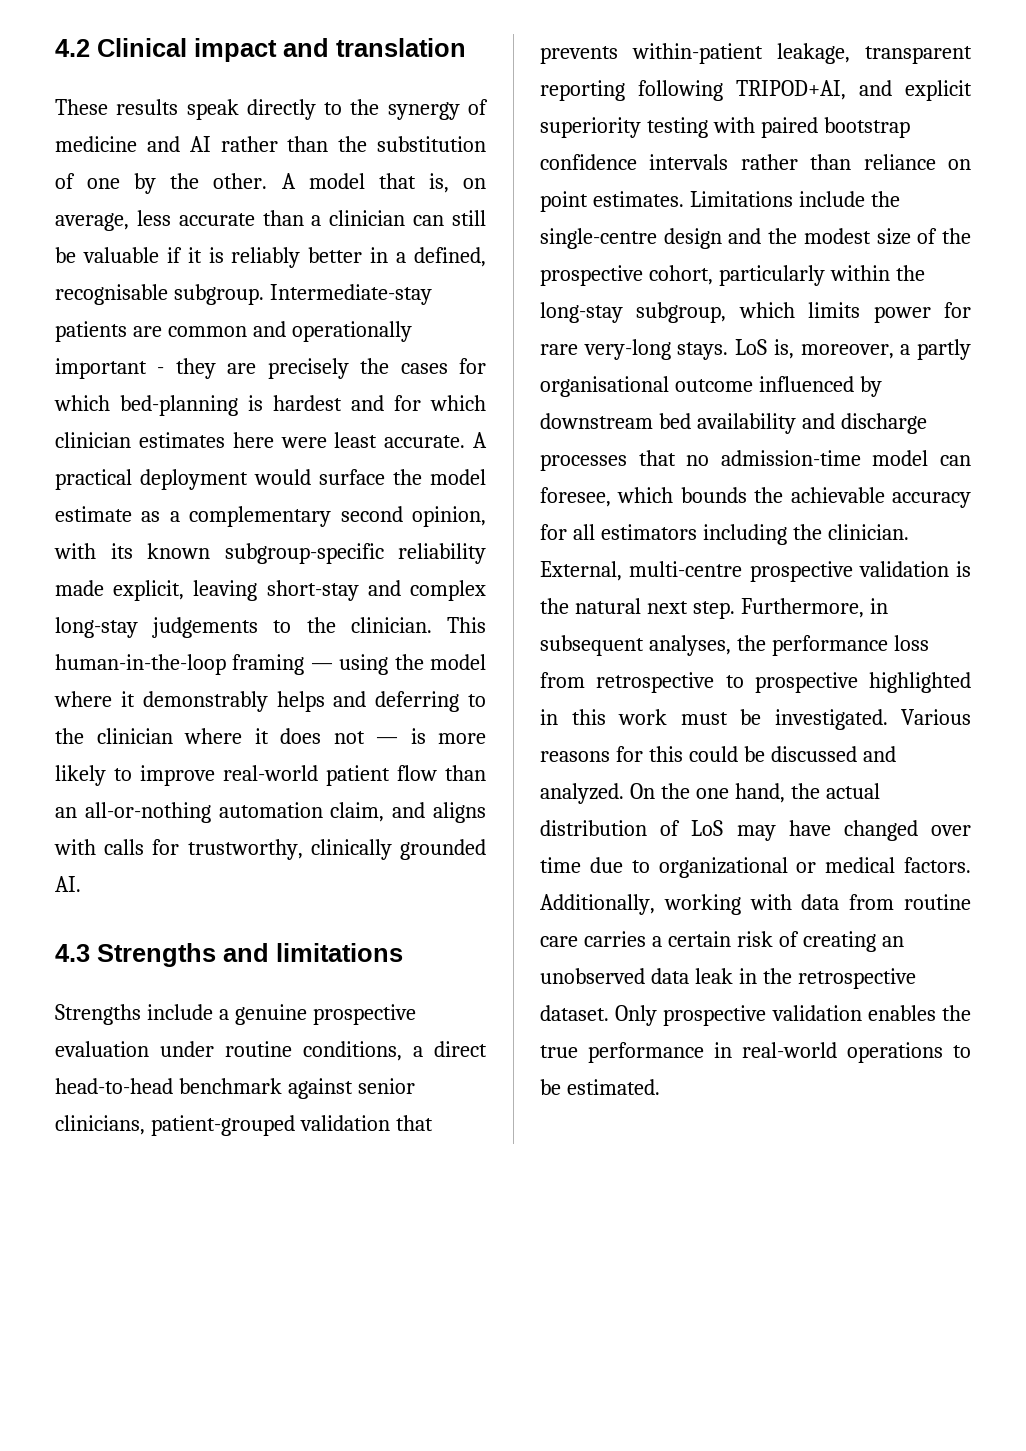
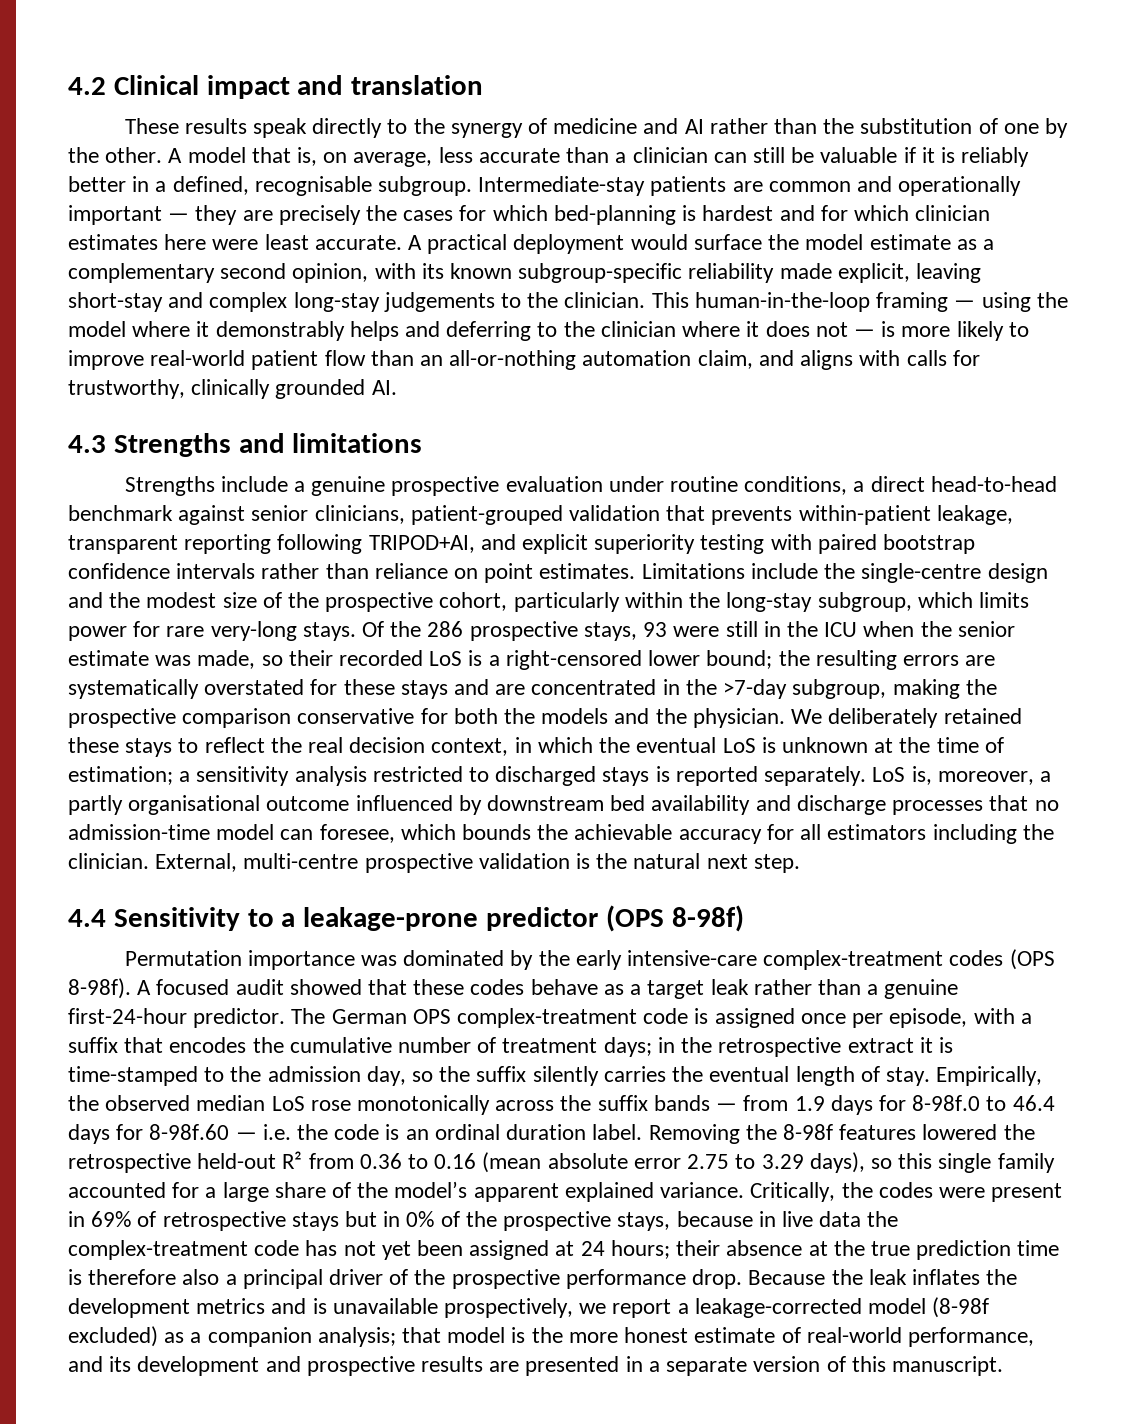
[157,367,165,374] - -> [168,213,190,221] —
(729, 351) none -> [362,621,1015,641] [68,650,996,670] [68,679,997,699] [68,708,1022,728] [68,737,1004,757] [68,766,867,786] Of the 286 prospective stays, 93 were still in the ICU when the senior estimate was made, so their recorded LoS is a right-censored lower bound; the resulting errors are systematically overstated for these stays and are concentrated in the >7-day subgroup, making the prospective comparison conservative for both the models and the physician. We deliberately retained these stays to reflect the real decision context, in which the eventual LoS is unknown at the time of estimation; a sensitivity analysis restricted to discharged stays is reported separately.
[740,598,888,618] [540,635,929,656] [540,672,971,693] [540,709,971,730] [540,746,896,762] [540,783,880,804] [540,820,971,841] [540,857,971,878] [540,894,971,915] [540,931,904,952] [540,968,916,989] [540,1005,971,1026] [540,1042,971,1063] [540,1079,660,1095] Furthermore, in subsequent analyses, the performance loss from retrospective to prospective highlighted in this work must be investigated. Various reasons for this could be discussed and analyzed. On the one hand, the actual distribution of LoS may have changed over time due to organizational or medical factors. Additionally, working with data from routine care carries a certain risk of creating an unobserved data leak in the retrospective dataset. Only prospective validation enables the true performance in real-world operations to be estimated. -> [68,905,744,932] [124,949,1055,970] [68,978,959,999] [68,1008,1032,1028] [68,1037,953,1057] [68,1066,1043,1086] [68,1095,1055,1115] [68,1124,1035,1144] [68,1151,1055,1173] [68,1181,1063,1202] [68,1211,899,1231] [68,1240,1060,1260] [68,1269,1018,1289] [68,1297,990,1318] [68,1326,1034,1347] [68,1356,1003,1376] // 4.4 Sensitivity to a leakage-prone predictor (OPS 8-98f) // Permutation importance was dominated by the early intensive-care complex-treatment codes (OPS 8-98f). A focused audit showed that these codes behave as a target leak rather than a genuine first-24-hour predictor. The German OPS complex-treatment code is assigned once per episode, with a suffix that encodes the cumulative number of treatment days; in the retrospective extract it is time-stamped to the admission day, so the suffix silently carries the eventual length of stay. Empirically, the observed median LoS rose monotonically across the suffix bands — from 1.9 days for 8-98f.0 to 46.4 days for 8-98f.60 — i.e. the code is an ordinal duration label. Removing the 8-98f features lowered the retrospective held-out R² from 0.36 to 0.16 (mean absolute error 2.75 to 3.29 days), so this single family accounted for a large share of the model’s apparent explained variance. Critically, the codes were present in 69% of retrospective stays but in 0% of the prospective stays, because in live data the complex-treatment code has not yet been assigned at 24 hours; their absence at the true prediction time is therefore also a principal driver of the prospective performance drop. Because the leak inflates the development metrics and is unavailable prospectively, we report a leakage-corrected model (8-98f excluded) as a companion analysis; that model is the more honest estimate of real-world performance, and its development and prospective results are presented in a separate version of this manuscript.

